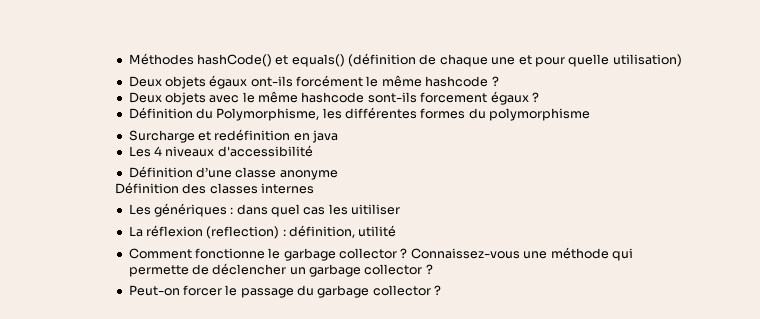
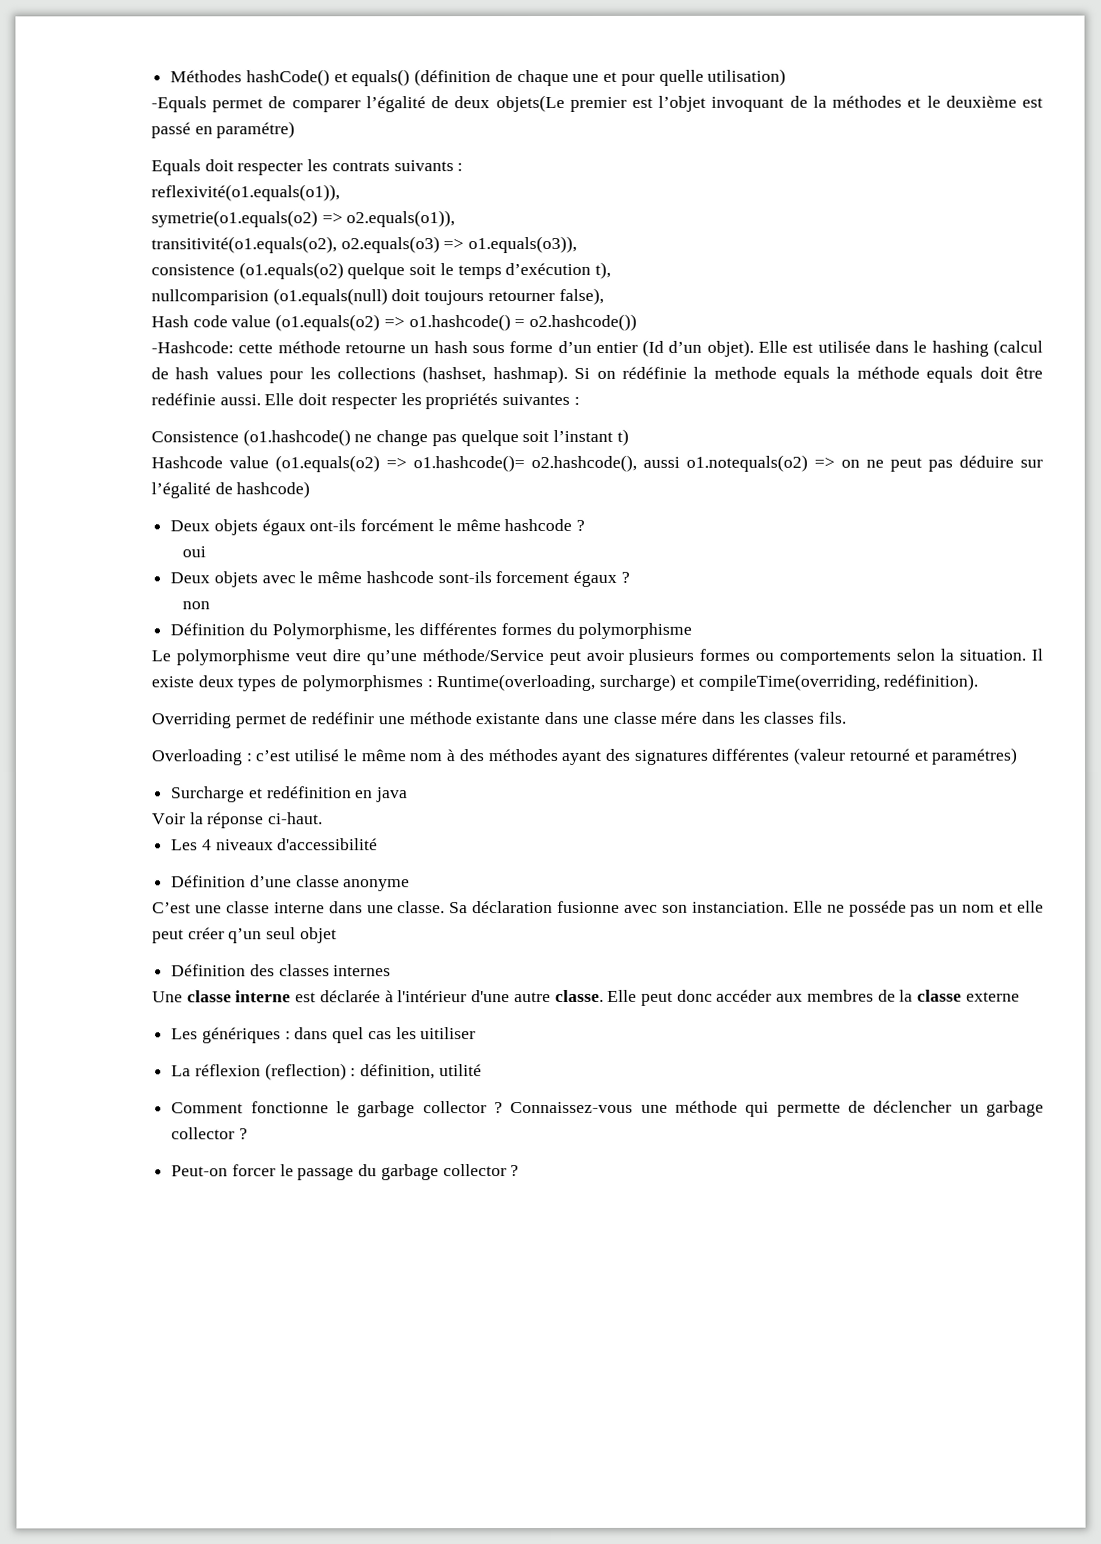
(682, 60) none -> [150,94,1044,113] [150,121,296,139] [150,159,464,176] [150,184,340,202] [150,210,456,228] [150,235,578,254] [150,261,612,280] [150,287,604,306] [150,313,638,332] [150,339,1043,357] [150,365,1043,384] [150,393,580,410] [150,428,629,447] [150,454,1043,473] [150,481,311,499] // -Equals permet de comparer l’égalité de deux objets(Le premier est l’objet invoquant de la méthodes et le deuxième est passé en paramétre) // Equals doit respecter les contrats suivants : // reflexivité(o1.equals(o1)), // symetrie(o1.equals(o2) => o2.equals(o1)), // transitivité(o1.equals(o2), o2.equals(o3) => o1.equals(o3)), // consistence (o1.equals(o2) quelque soit le temps d’exécution t), // nullcomparision (o1.equals(null) doit toujours retourner false), // Hash code value (o1.equals(o2) => o1.hashcode() = o2.hashcode()) // -Hashcode: cette méthode retourne un hash sous forme d’un entier (Id d’un objet). Elle est utilisée dans le hashing (calcul de hash values pour les collections (hashset, hashmap). Si on rédéfinie la methode equals la méthode equals doit être redéfinie aussi. Elle doit respecter les propriétés suivantes : // Consistence (o1.hashcode() ne change pas quelque soit l’instant t) // Hashcode value (o1.equals(o2) => o1.hashcode()= o2.hashcode(), aussi o1.notequals(o2) => on ne peut pas déduire sur l’égalité de hashcode)
(499, 81) none -> [182,546,207,558] // oui
(539, 97) none -> [182,601,211,610] // non
(591, 114) none -> [150,648,1044,666] [150,673,979,692] [150,711,847,729] [150,747,1018,766] // Le polymorphisme veut dire qu’une méthode/Service peut avoir plusieurs formes ou comportements selon la situation. Il existe deux types de polymorphismes : Runtime(overloading, surcharge) et compileTime(overriding, redéfinition). // Overriding permet de redéfinir une méthode existante dans une classe mére dans les classes fils. // Overloading : c’est utilisé le même nom à des méthodes ayant des signatures différentes (valeur retourné et paramétres)
(339, 136) none -> [151,812,324,829] // Voir la réponse ci-haut.
[114,182,314,194] Définition des classes internes -> [151,900,1045,917] [151,927,337,944] [171,964,392,977] [151,989,1020,1006] C’est une classe interne dans une classe. Sa déclaration fusionne avec son instanciation. Elle ne posséde pas un nom et elle peut créer q’un seul objet // Définition des classes internes // Une classe interne est déclarée à l'intérieur d'une autre classe. Elle peut donc accéder aux membres de la classe externe

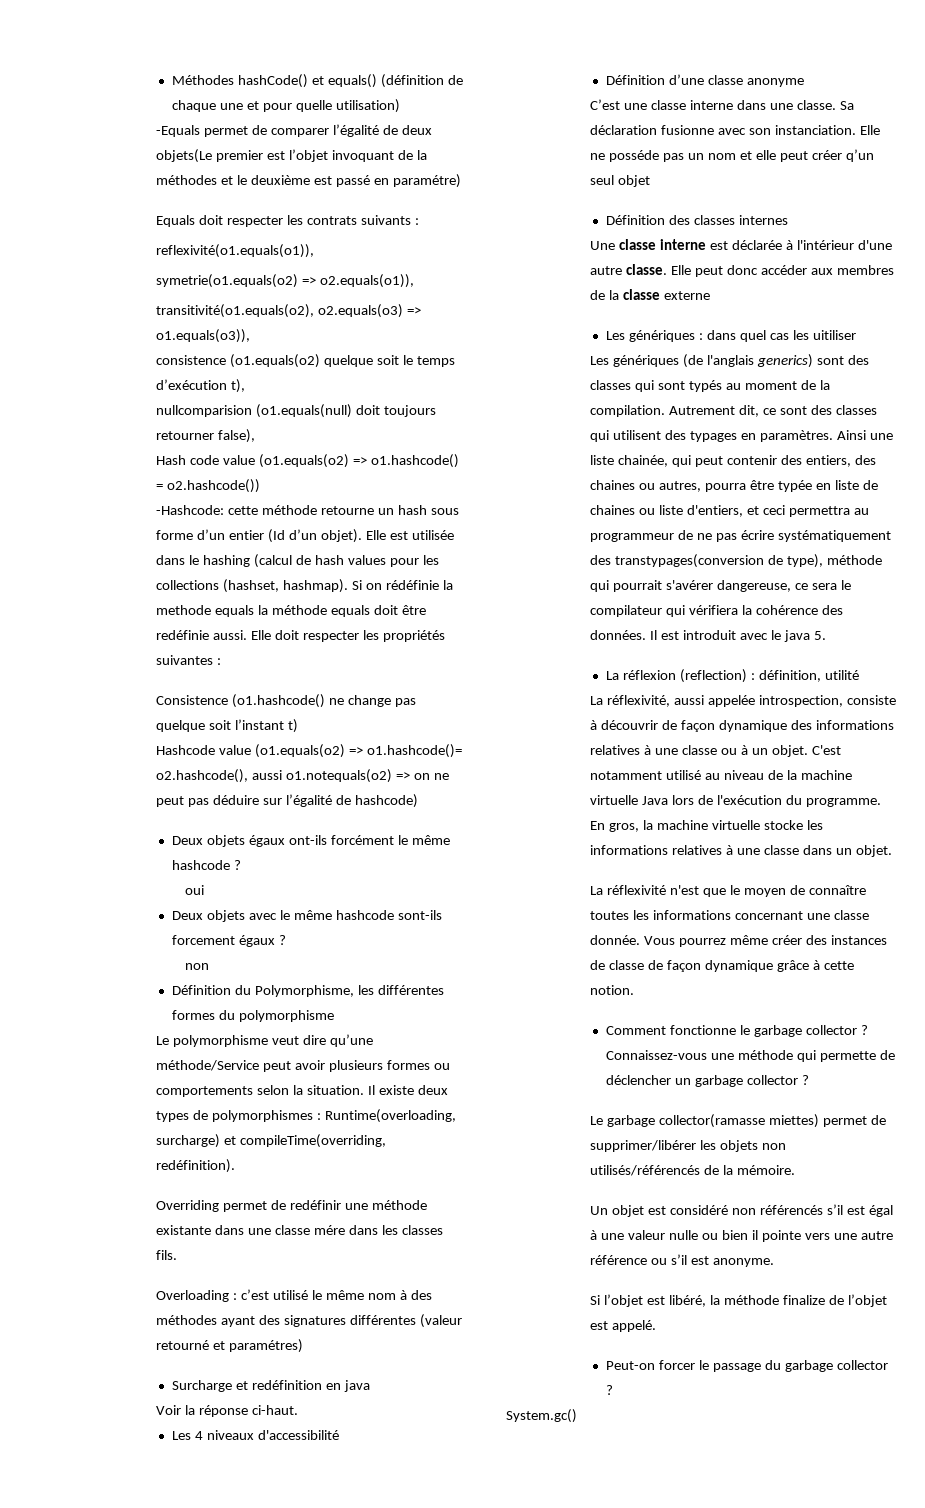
(477, 1033) none -> [590,354,869,368] [590,380,830,392] [590,405,877,417] [590,430,893,442] [590,455,876,467] [590,480,878,492] [590,505,869,517] [590,530,891,542] [590,554,883,568] [590,580,851,592] [590,605,843,617] [590,630,826,642] // Les génériques (de l'anglais generics) sont des classes qui sont typés au moment de la compilation. Autrement dit, ce sont des classes qui utilisent des typages en paramètres. Ainsi une liste chainée, qui peut contenir des entiers, des chaines ou autres, pourra être typée en liste de chaines ou liste d'entiers, et ceci permettra au programmeur de ne pas écrire systématiquement des transtypages(conversion de type), méthode qui pourrait s'avérer dangereuse, ce sera le compilateur qui vérifiera la cohérence des données. Il est introduit avec le java 5.
(482, 1070) none -> [590,695,896,707] [590,720,894,732] [590,745,841,757] [590,770,852,780] [590,795,881,807] [590,820,823,832] [590,845,892,857] [590,885,866,897] [590,910,869,920] [590,935,887,947] [590,960,854,972] [590,985,635,995] // La réflexivité, aussi appelée introspection, consiste à découvrir de façon dynamique des informations relatives à une classe ou à un objet. C'est notamment utilisé au niveau de la machine virtuelle Java lors de l'exécution du programme. En gros, la machine virtuelle stocke les informations relatives à une classe dans un objet. // La réflexivité n'est que le moyen de connaître toutes les informations concernant une classe donnée. Vous pourrez même créer des instances de classe de façon dynamique grâce à cette notion.
(248, 1134) none -> [590,1114,886,1128] [590,1140,787,1152] [590,1165,796,1176] [590,1204,893,1217] [590,1230,893,1242] [590,1254,775,1267] [590,1294,887,1307] [590,1320,657,1332] // Le garbage collector(ramasse miettes) permet de supprimer/libérer les objets non utilisés/référencés de la mémoire. // Un objet est considéré non référencés s’il est égal à une valeur nulle ou bien il pointe vers une autre référence ou s’il est anonyme. // Si l’objet est libéré, la méthode finalize de l’objet est appelé.
(520, 1171) none -> [506,1409,577,1423] // System.gc()

